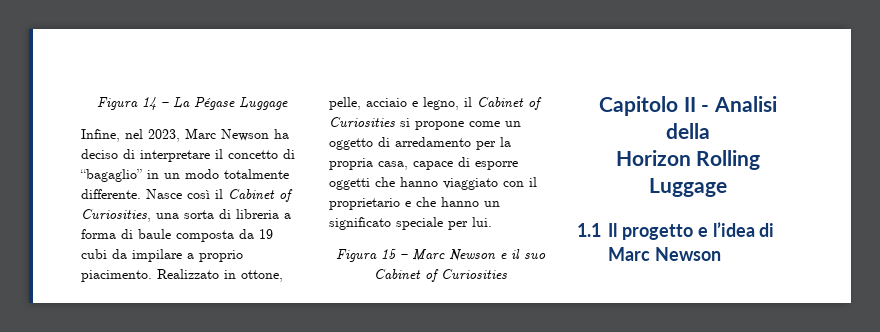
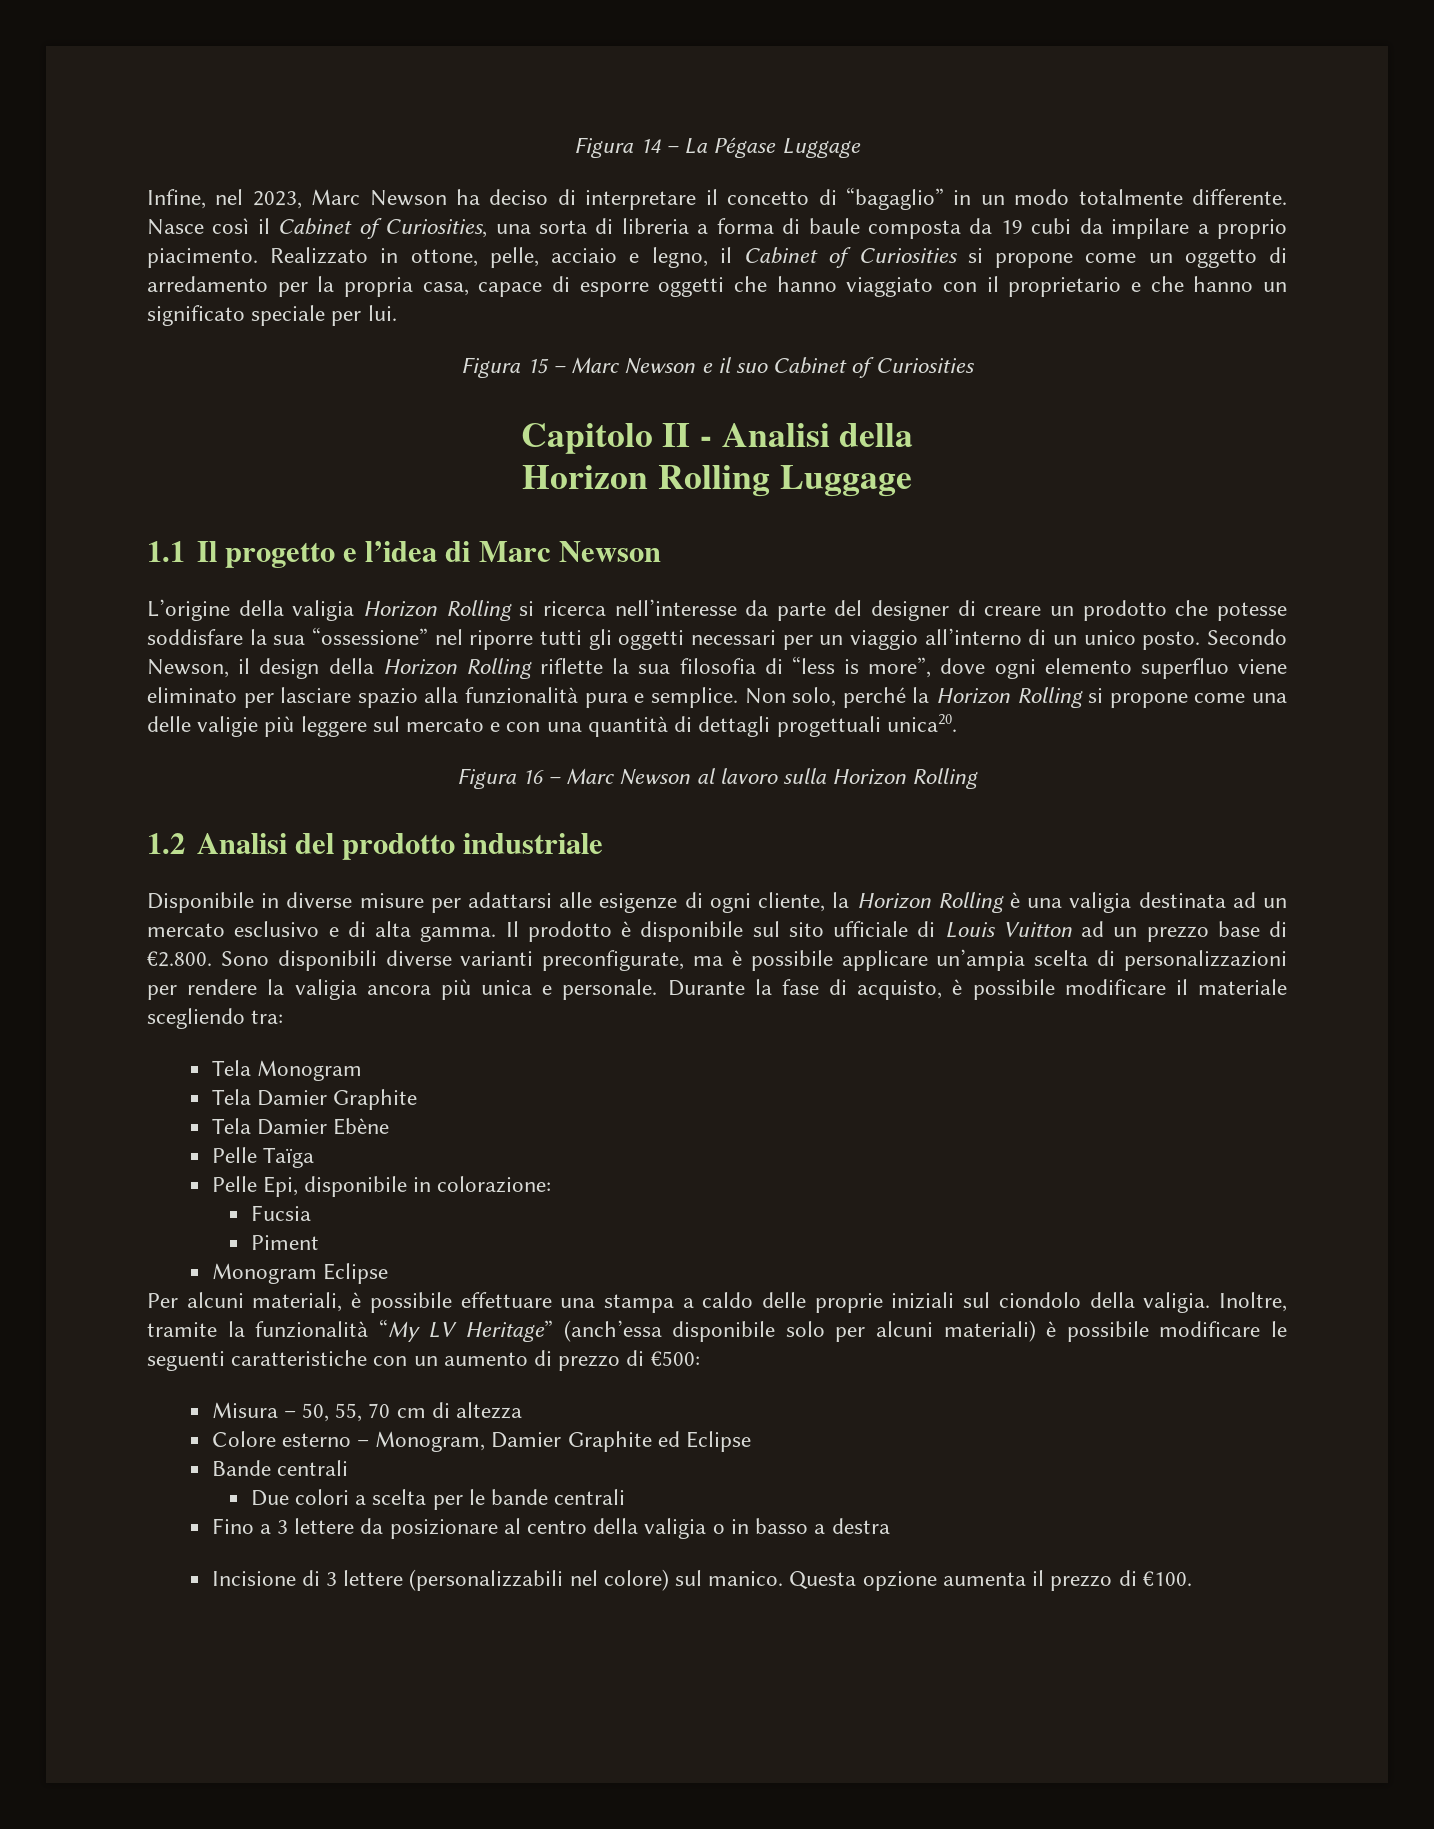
(721, 254) none -> [147,599,1287,621] [147,627,1287,650] [147,656,1287,679] [147,687,1287,708] [147,714,957,737] [456,768,979,789] [147,833,604,860] [147,892,1287,913] [147,921,1287,942] [147,949,1287,971] [147,979,1287,1000] [147,1008,284,1029] [211,1060,362,1081] [211,1089,417,1110] [211,1118,389,1135] [211,1147,314,1168] [211,1176,552,1197] [250,1205,311,1221] [250,1235,319,1250] [211,1263,388,1284] [147,1292,1288,1313] [147,1319,1287,1342] [147,1350,700,1371] [211,1402,523,1422] [211,1431,752,1452] [211,1460,348,1476] [250,1489,626,1510] [211,1518,890,1539] [211,1569,1192,1591] // L’origine della valigia Horizon Rolling si ricerca nell’interesse da parte del designer di creare un prodotto che potesse soddisfare la sua “ossessione” nel riporre tutti gli oggetti necessari per un viaggio all’interno di un unico posto. Secondo Newson, il design della Horizon Rolling riflette la sua filosofia di “less is more”, dove ogni elemento superfluo viene eliminato per lasciare spazio alla funzionalità pura e semplice. Non solo, perché la Horizon Rolling si propone come una delle valigie più leggere sul mercato e con una quantità di dettagli progettuali unica20. // Figura 16 – Marc Newson al lavoro sulla Horizon Rolling // 1.2 Analisi del prodotto industriale // Disponibile in diverse misure per adattarsi alle esigenze di ogni cliente, la Horizon Rolling è una valigia destinata ad un mercato esclusivo e di alta gamma. Il prodotto è disponibile sul sito ufficiale di Louis Vuitton ad un prezzo base di €2.800. Sono disponibili diverse varianti preconfigurate, ma è possibile applicare un’ampia scelta di personalizzazioni per rendere la valigia ancora più unica e personale. Durante la fase di acquisto, è possibile modificare il materiale scegliendo tra: // Tela Monogram // Tela Damier Graphite // Tela Damier Ebène // Pelle Taïga // Pelle Epi, disponibile in colorazione: // Fucsia // Piment // Monogram Eclipse // Per alcuni materiali, è possibile effettuare una stampa a caldo delle proprie iniziali sul ciondolo della valigia. Inoltre, tramite la funzionalità “My LV Heritage” (anch’essa disponibile solo per alcuni materiali) è possibile modificare le seguenti caratteristiche con un aumento di prezzo di €500: // Misura – 50, 55, 70 cm di altezza // Colore esterno – Monogram, Damier Graphite ed Eclipse // Bande centrali // Due colori a scelta per le bande centrali // Fino a 3 lettere da posizionare al centro della valigia o in basso a destra // Incisione di 3 lettere (personalizzabili nel colore) sul manico. Questa opzione aumenta il prezzo di €100.

